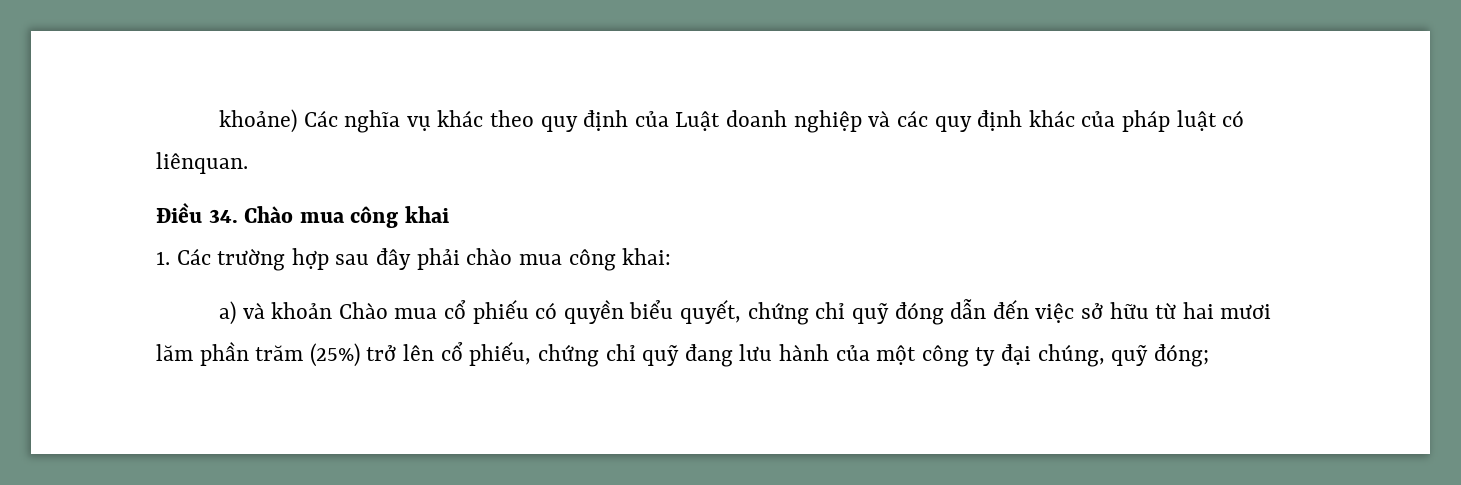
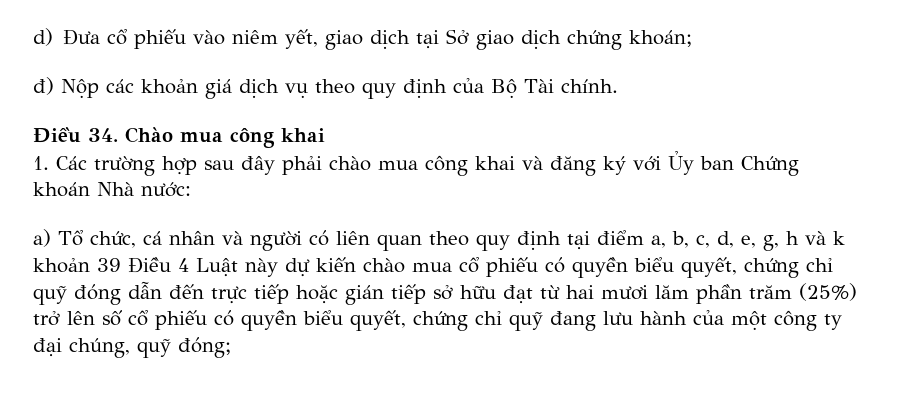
[218,109,1245,133] [156,152,248,174] khoảne) Các nghĩa vụ khác theo quy định của Luật doanh nghiệp và các quy định khác của pháp luật có liênquan. -> [33,28,693,50] [33,77,618,99] d) Đưa cổ phiếu vào niêm yết, giao dịch tại Sở giao dịch chứng khoán; // đ) Nộp các khoản giá dịch vụ theo quy định của Bộ Tài chính.
[622,248,672,265] [218,301,388,325] khai: // a) và khoản Chào -> [475,151,799,176] [33,182,191,197] [33,229,845,251] [33,257,405,277] khai và đăng ký với Ủy ban Chứng khoán Nhà nước: // a) Tổ chức, cá nhân và người có liên quan theo quy định tại điểm a, b, c, d, e, g, h và k khoản 39 Điều 4 Luật này dự kiến chào
[1035,303,1075,323] việc -> [211,284,426,305] trực tiếp hoặc gián tiếp
(1149, 310) none -> [503,285,533,304] đạt
[440,342,532,366] cổ phiếu, -> [102,310,406,331] số cổ phiếu có quyền biểu quyết,

